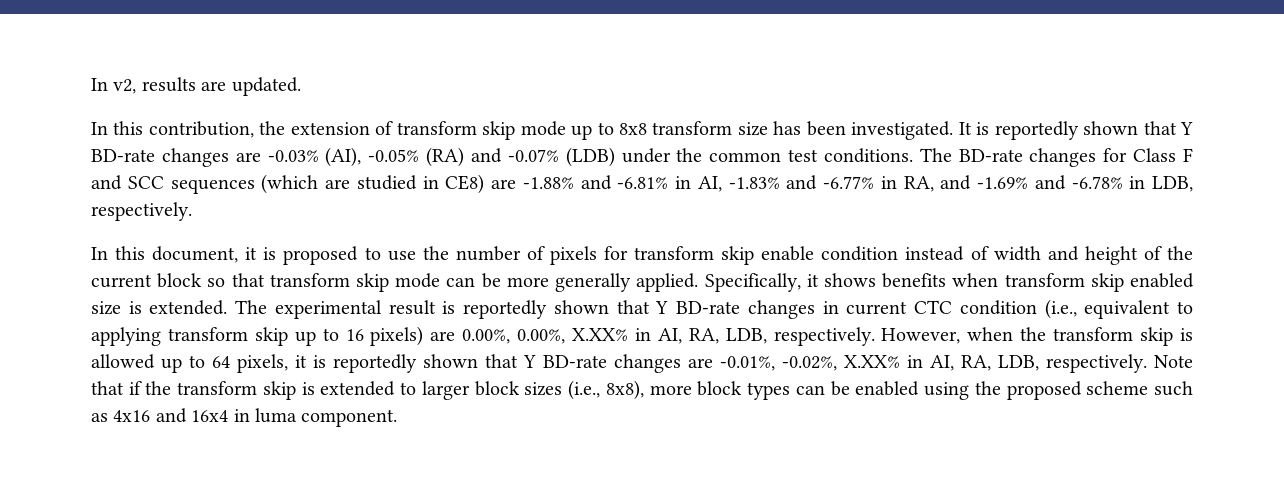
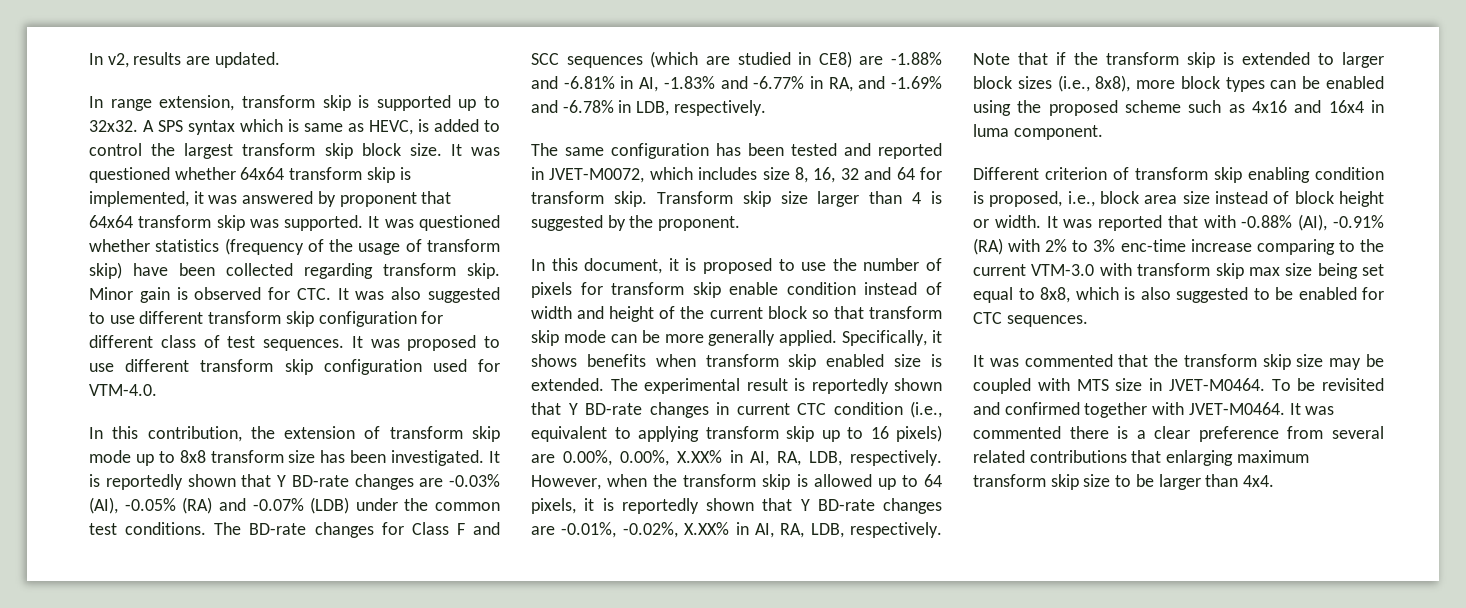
(301, 86) none -> [89,95,500,111] [89,119,500,135] [89,143,500,159] [89,167,411,183] [89,191,452,207] [89,215,500,231] [89,238,500,255] [89,262,500,279] [89,287,500,303] [89,311,444,327] [89,335,500,351] [89,359,501,375] [89,384,157,396] // In range extension, transform skip is supported up to 32x32. A SPS syntax which is same as HEVC, is added to control the largest transform skip block size. It was questioned whether 64x64 transform skip is implemented, it was answered by proponent that 64x64 transform skip was supported. It was questioned whether statistics (frequency of the usage of transform skip) have been collected regarding transform skip. Minor gain is observed for CTC. It was also suggested to use different transform skip configuration for different class of test sequences. It was proposed to use different transform skip configuration used for VTM-4.0.
(192, 211) none -> [531,143,942,159] [531,167,942,183] [531,191,942,207] [531,215,741,231] // The same configuration has been tested and reported in JVET-M0072, which includes size 8, 16, 32 and 64 for transform skip. Transform skip size larger than 4 is suggested by the proponent.
(398, 418) none -> [973,167,1384,183] [973,191,1384,207] [973,214,1384,231] [973,238,1384,255] [973,263,1384,279] [973,287,1384,303] [973,312,1088,327] [973,354,1384,370] [973,378,1384,394] [973,402,1335,418] [973,426,1384,442] [973,450,1309,466] [973,474,1275,490] // Different criterion of transform skip enabling condition is proposed, i.e., block area size instead of block height or width. It was reported that with -0.88% (AI), -0.91% (RA) with 2% to 3% enc-time increase comparing to the current VTM-3.0 with transform skip max size being set equal to 8x8, which is also suggested to be enabled for CTC sequences. // It was commented that the transform skip size may be coupled with MTS size in JVET-M0464. To be revisited and confirmed together with JVET-M0464. It was commented there is a clear preference from several related contributions that enlarging maximum transform skip size to be larger than 4x4.

